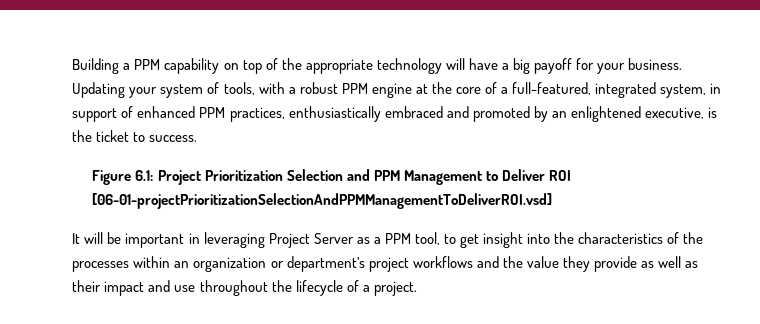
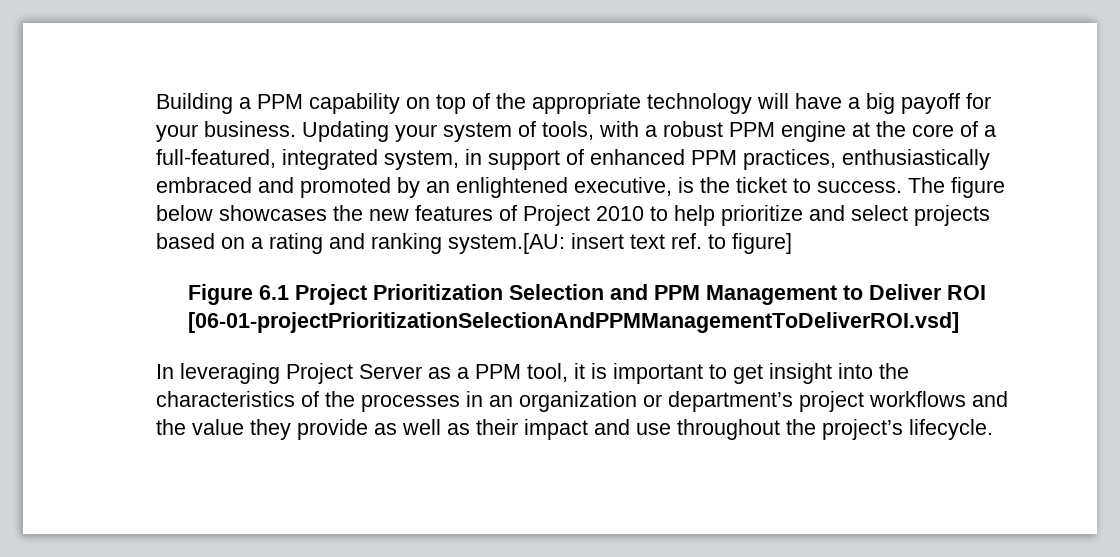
(198, 138) none -> [907,177,1005,198] [155,205,990,226] [155,233,792,254] The figure below showcases the new features of Project 2010 to help prioritize and select projects based on a rating and ranking system.[AU: insert text ref. to figure]
[135,170,154,181] 6.1: -> [259,285,290,300] 6.1
[72,232,200,248] It will be important in -> [155,364,174,379] In
(440, 238) none -> [573,363,703,384] it is important
[133,256,171,268] within -> [465,391,483,407] in
[295,280,417,296] lifecycle of a project. -> [821,419,993,440] project’s lifecycle.

